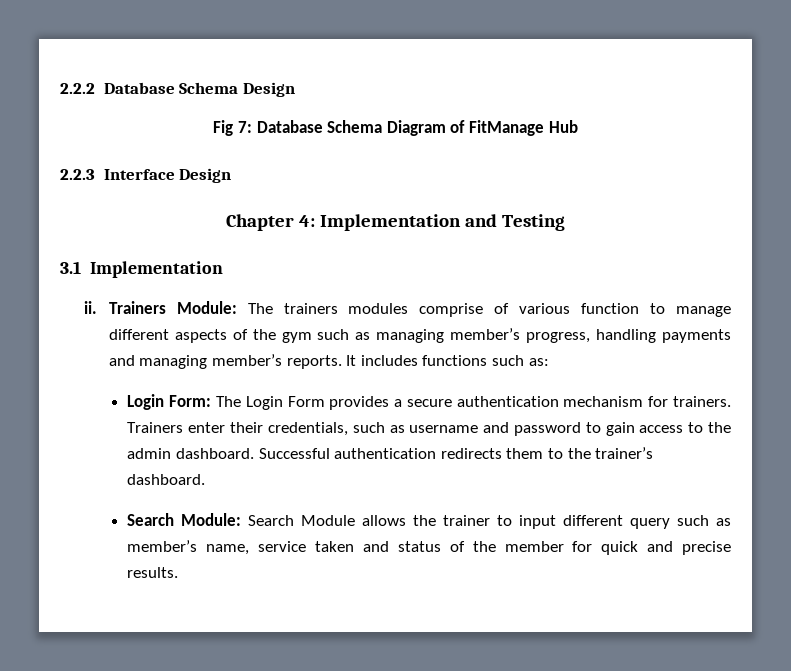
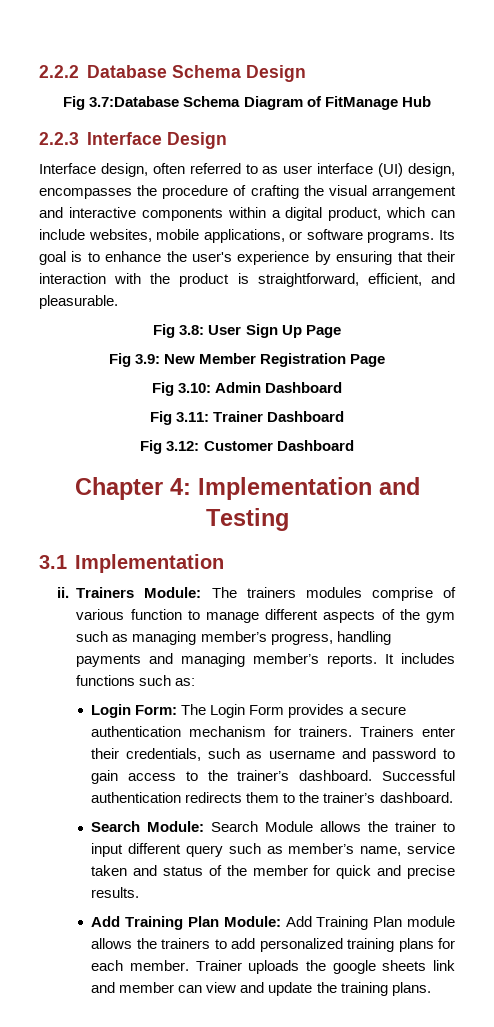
[238,120,323,133] 7: Database -> [89,96,180,107] 3.7:Database
(232, 175) none -> [39,163,456,177] [39,185,457,199] [39,207,455,221] [39,229,455,243] [39,251,455,265] [39,273,455,287] [39,295,118,309] [153,324,341,338] [108,353,386,367] [151,382,343,396] [149,411,345,425] [140,440,354,454] // Interface design, often referred to as user interface (UI) design, encompasses the procedure of crafting the visual arrangement and interactive components within a digital product, which can include websites, mobile applications, or software programs. Its goal is to enhance the user's experience by ensuring that their interaction with the product is straightforward, efficient, and pleasurable. // Fig 3.8: User Sign Up Page // Fig 3.9: New Member Registration Page // Fig 3.10: Admin Dashboard // Fig 3.11: Trainer Dashboard // Fig 3.12: Customer Dashboard
[127,448,172,459] admin -> [237,770,290,781] trainer’s
(179, 572) none -> [91,916,456,930] [91,938,456,952] [91,960,456,974] [91,982,431,996] // Add Training Plan Module: Add Training Plan module allows the trainers to add personalized training plans for each member. Trainer uploads the google sheets link and member can view and update the training plans.

